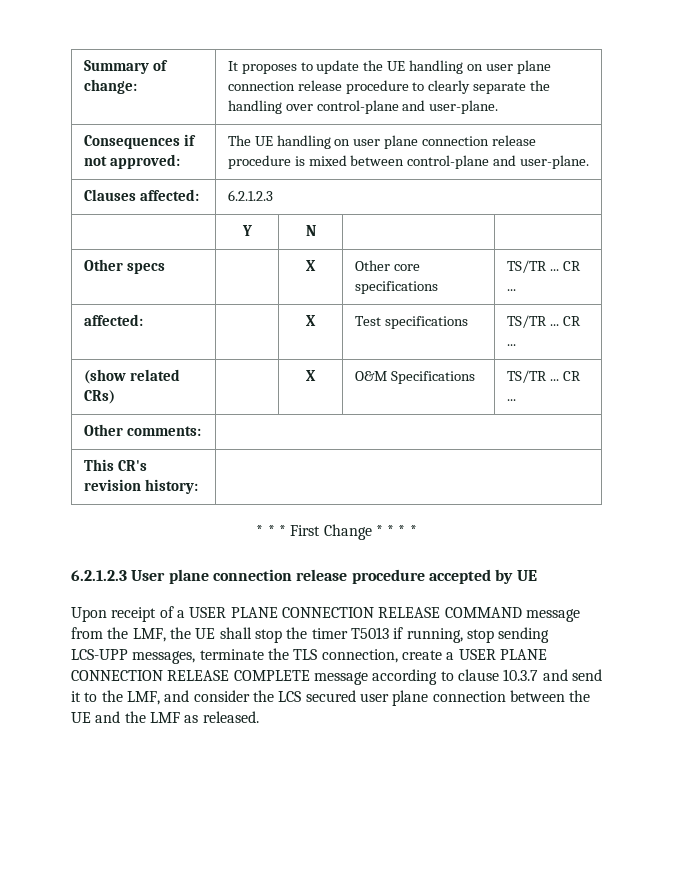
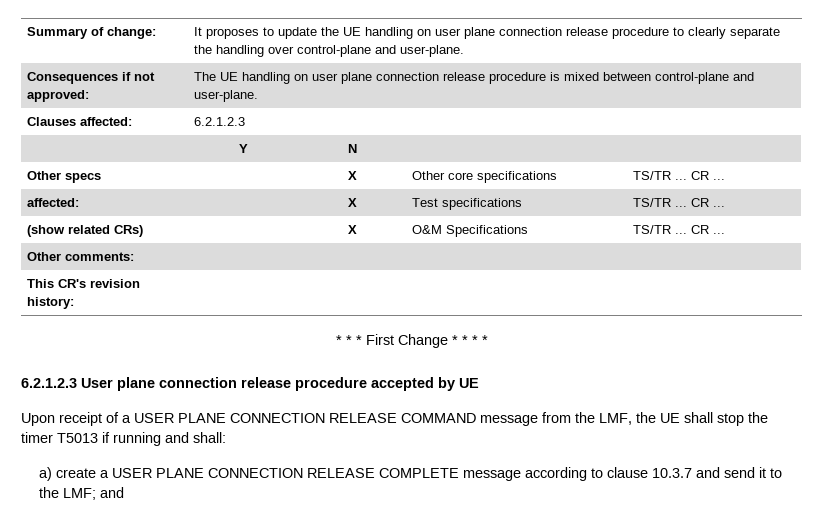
[406,627,550,643] [71,648,398,664] running, stop sending LCS-UPP messages, terminate the TLS connection, -> [113,432,226,446] [39,467,53,481] running and shall: // a)
[126,690,591,706] [71,711,259,723] LMF, and consider the LCS secured user plane connection between the UE and the LMF as released. -> [63,487,125,500] LMF; and

